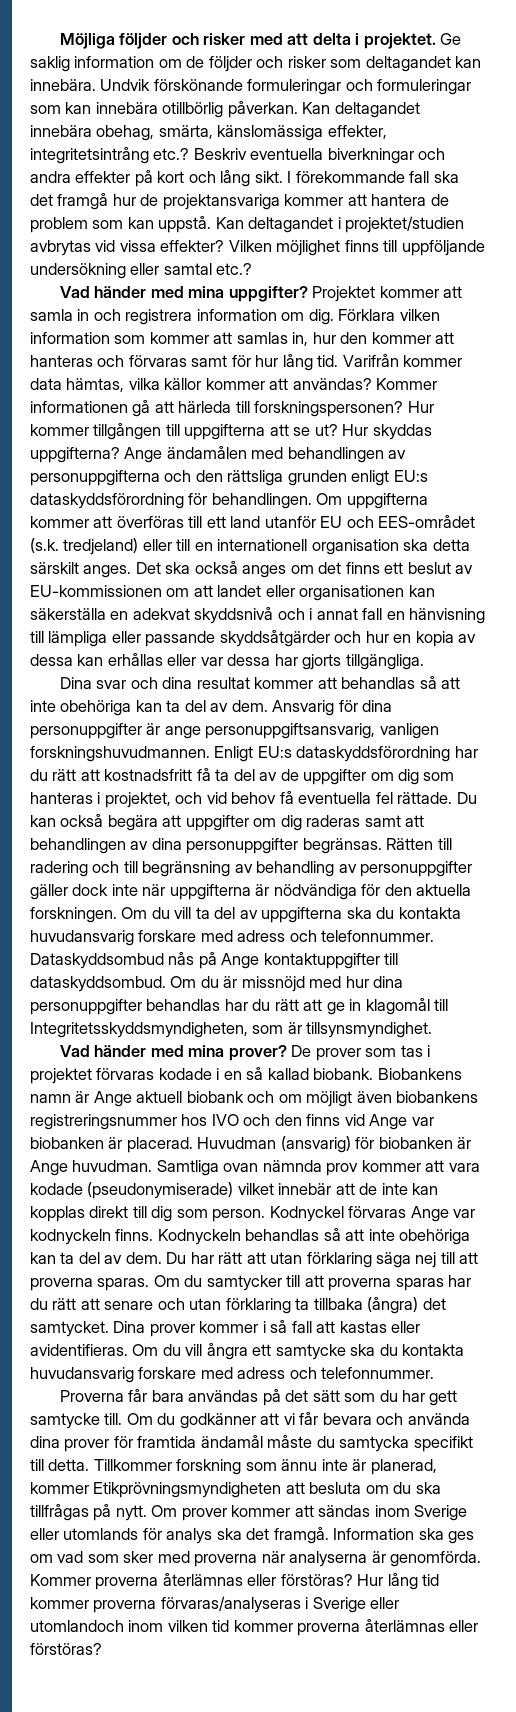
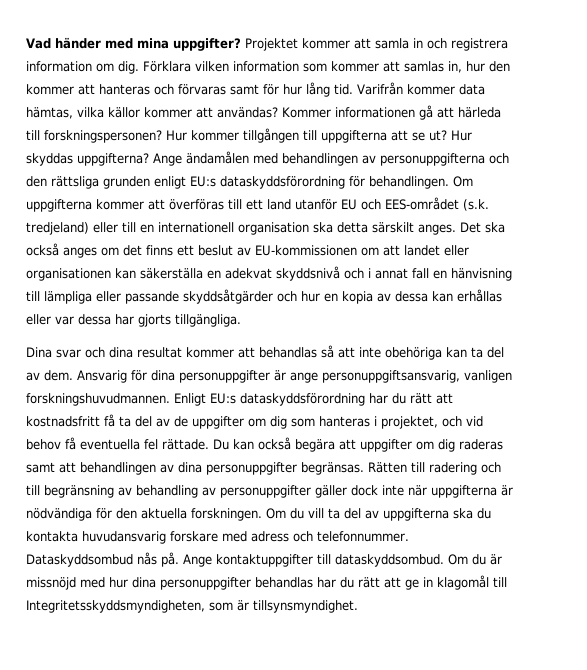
[59,33,461,49] [30,56,482,72] [30,79,472,95] [30,101,420,118] [30,125,387,141] [30,147,446,164] [30,170,459,187] [30,193,449,210] [30,216,465,233] [30,240,485,256] [30,263,253,279] Möjliga följder och risker med att delta i projektet. Ge saklig information om de följder och risker som deltagandet kan innebära. Undvik förskönande formuleringar och formuleringar som kan innebära otillbörlig påverkan. Kan deltagandet innebära obehag, smärta, känslomässiga effekter, integritetsintrång etc.? Beskriv eventuella biverkningar och andra effekter på kort och lång sikt. I förekommande fall ska det framgå hur de projektansvariga kommer att hantera de problem som kan uppstå. Kan deltagandet i projektet/studien avbrytas vid vissa effekter? Vilken möjlighet finns till uppföljande undersökning eller samtal etc.? // -> (26, 43) none
[198,952,217,969] på -> [161,552,179,567] på.
[59,1045,430,1061] [30,1067,462,1084] [30,1091,479,1107] [30,1114,434,1130] [30,1136,472,1153] [30,1160,480,1176] [30,1182,439,1199] [30,1206,476,1222] [30,1228,471,1245] [30,1252,479,1268] [30,1275,472,1291] [30,1297,446,1314] [30,1320,421,1337] [30,1343,465,1360] [30,1367,435,1383] [59,1389,458,1406] [30,1412,470,1429] [30,1435,473,1452] [30,1459,437,1475] [30,1482,441,1498] [30,1504,468,1521] [30,1527,475,1544] [30,1551,482,1567] [30,1573,440,1590] [30,1596,400,1613] [30,1619,479,1636] [30,1643,102,1655] // Vad händer med mina prover? De prover som tas i projektet förvaras kodade i en så kallad biobank. Biobankens namn är Ange aktuell biobank och om möjligt även biobankens registreringsnummer hos IVO och den finns vid Ange var biobanken är placerad. Huvudman (ansvarig) för biobanken är Ange huvudman. Samtliga ovan nämnda prov kommer att vara kodade (pseudonymiserade) vilket innebär att de inte kan kopplas direkt till dig som person. Kodnyckel förvaras Ange var kodnyckeln finns. Kodnyckeln behandlas så att inte obehöriga kan ta del av dem. Du har rätt att utan förklaring säga nej till att proverna sparas. Om du samtycker till att proverna sparas har du rätt att senare och utan förklaring ta tillbaka (ångra) det samtycket. Dina prover kommer i så fall att kastas eller avidentifieras. Om du vill ångra ett samtycke ska du kontakta huvudansvarig forskare med adress och telefonnummer. // Proverna får bara användas på det sätt som du har gett samtycke till. Om du godkänner att vi får bevara och använda dina prover för framtida ändamål måste du samtycka specifikt till detta. Tillkommer forskning som ännu inte är planerad, kommer Etikprövningsmyndigheten att besluta om du ska tillfrågas på nytt. Om prover kommer att sändas inom Sverige eller utomlands för analys ska det framgå. Information ska ges om vad som sker med proverna när analyserna är genomförda. Kommer proverna återlämnas eller förstöras? Hur lång tid kommer proverna förvaras/analyseras i Sverige eller utomlandoch inom vilken tid kommer proverna återlämnas eller förstöras? -> (358, 606) none

